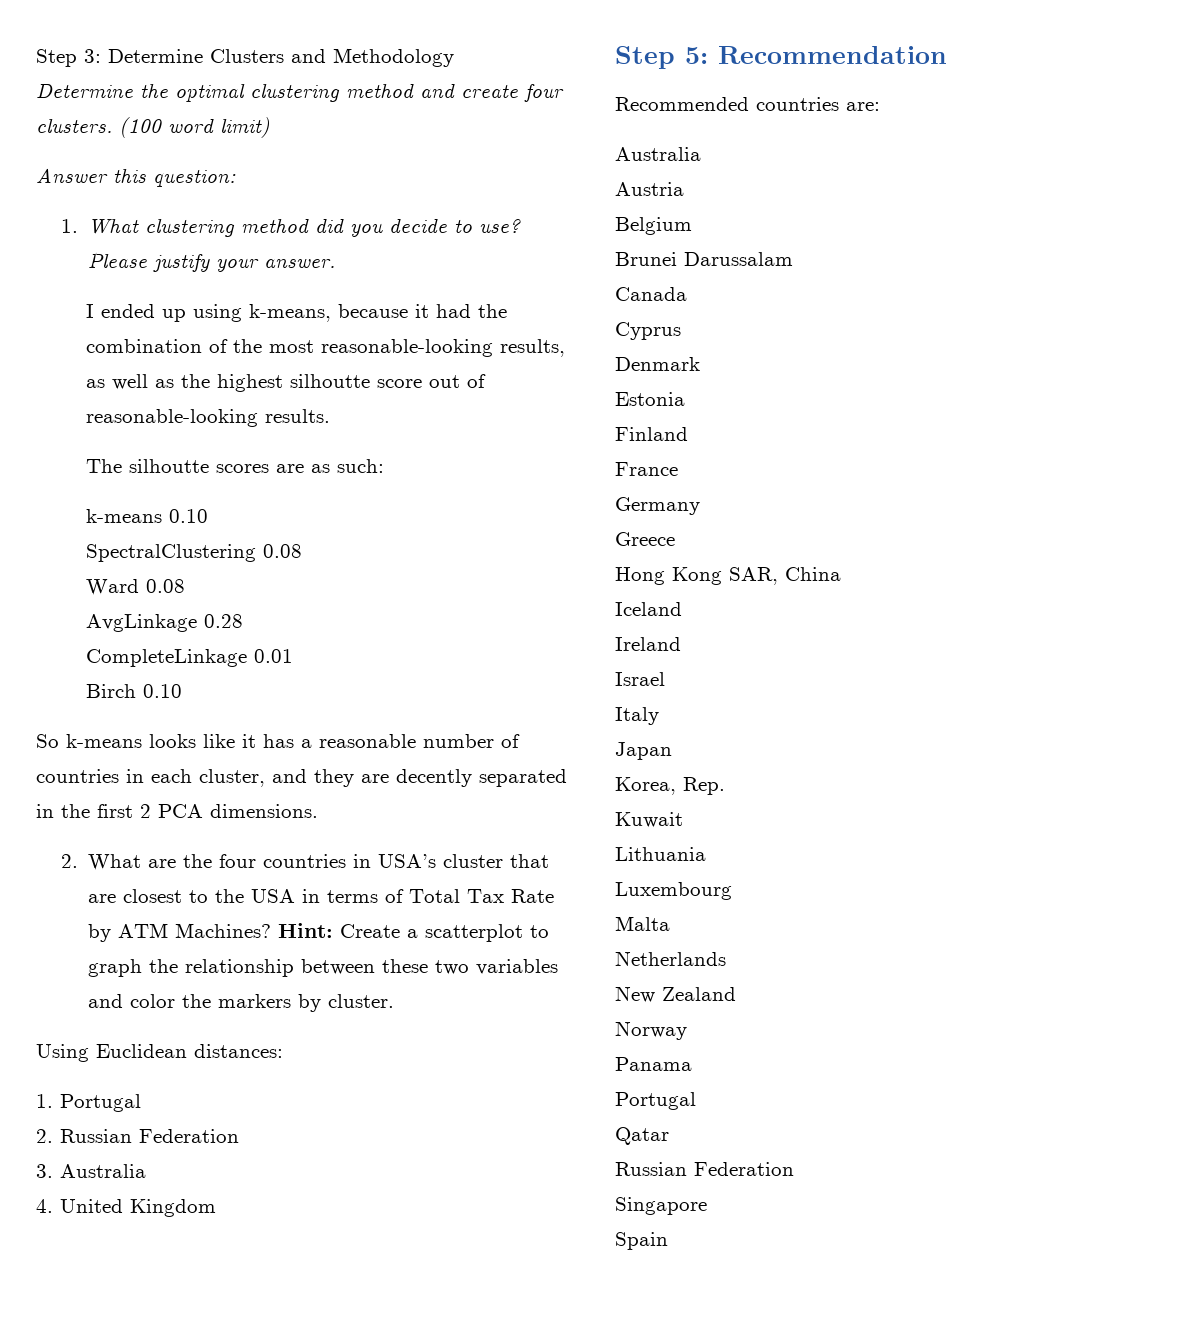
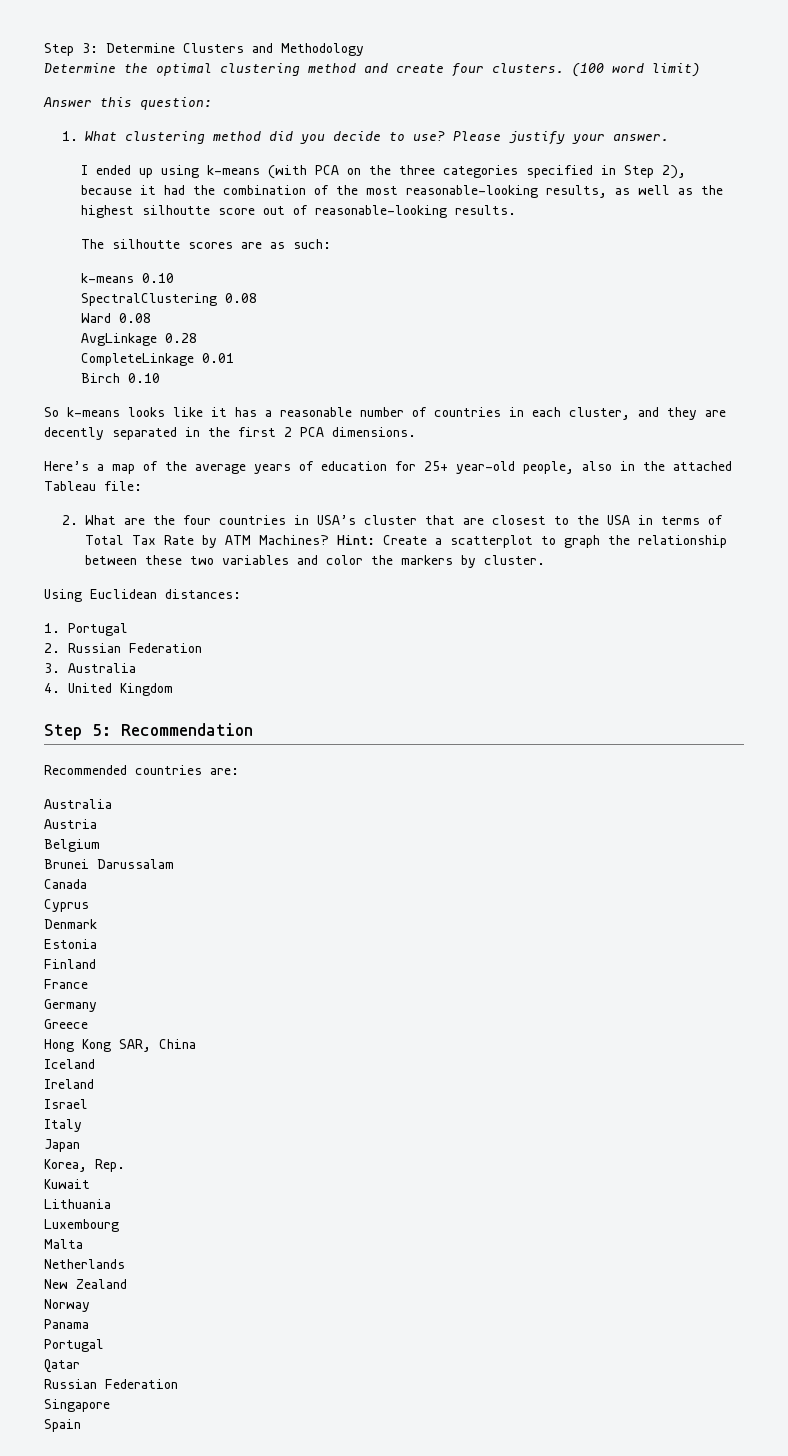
[248,304,331,322] k-means, -> [206,165,686,179] k-means (with PCA on the three categories specified in Step 2),
(318, 811) none -> [44,461,732,474] [44,481,142,491] // Here’s a map of the average years of education for 25+ year-old people, also in the attached Tableau file:

